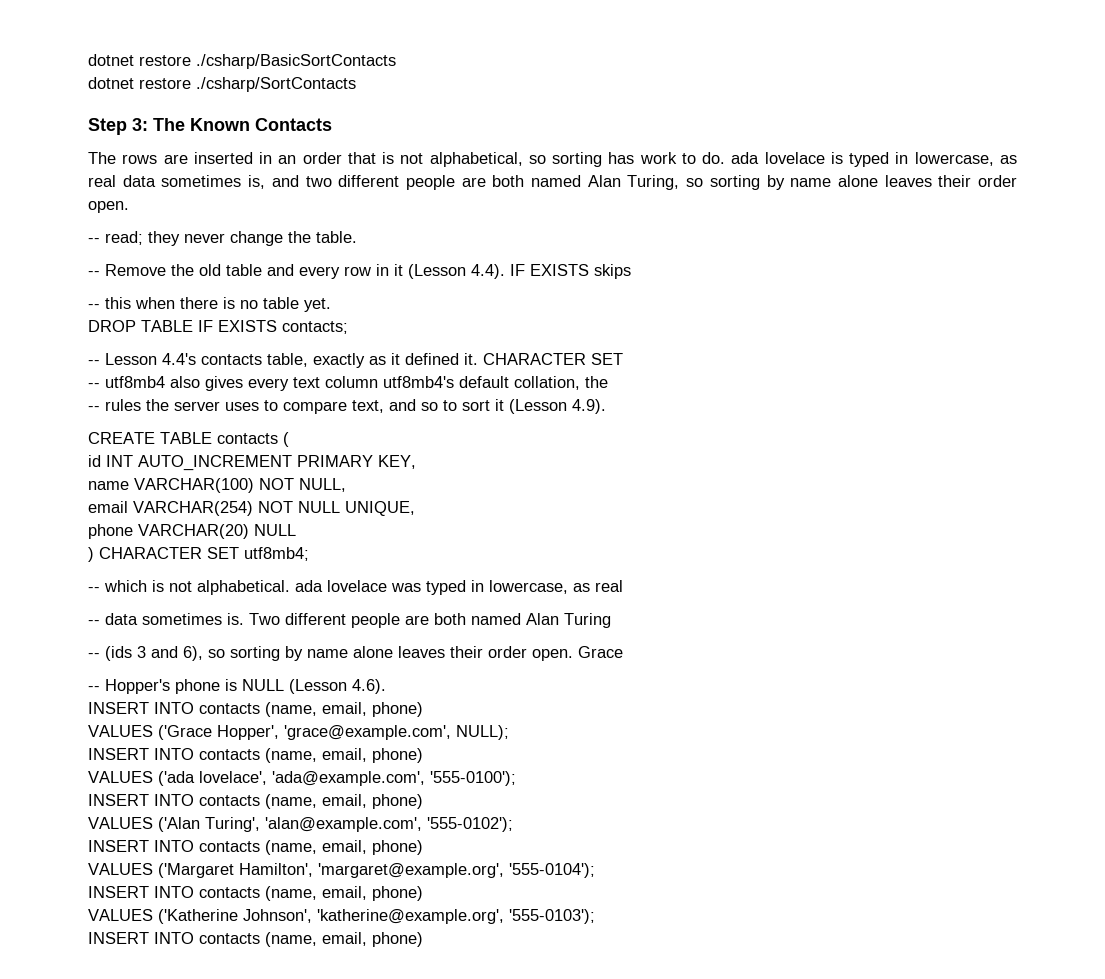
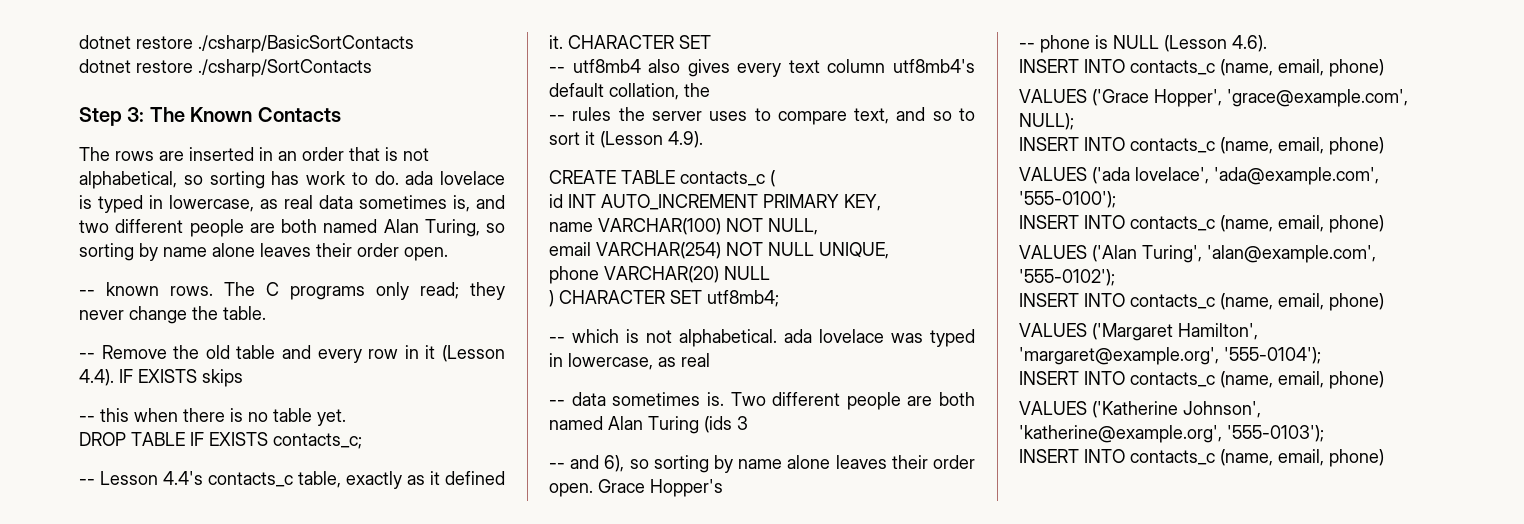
(100, 240) none -> [106,282,409,300] known rows. The C programs only
[282,321,348,334] contacts; -> [273,433,362,449] contacts_c;
[201,354,262,365] contacts -> [208,472,293,487] contacts_c
[217,433,278,444] contacts -> [680,171,765,186] contacts_c
[88,646,146,661] // -- (ids 3 -> [704,416,748,433] [549,463,565,469] (ids 3 // --
[88,679,170,694] // -- Hopper's -> [650,479,723,497] [1019,43,1035,49] Hopper's // --
[199,703,260,714] contacts -> [1130,60,1215,75] contacts_c
[199,749,260,760] contacts -> [1130,138,1215,153] contacts_c
[199,795,260,806] contacts -> [1130,216,1215,231] contacts_c
[199,841,260,852] contacts -> [1130,294,1215,309] contacts_c
[199,887,260,898] contacts -> [1130,372,1215,387] contacts_c
[199,933,260,944] contacts -> [1130,450,1215,465] contacts_c

